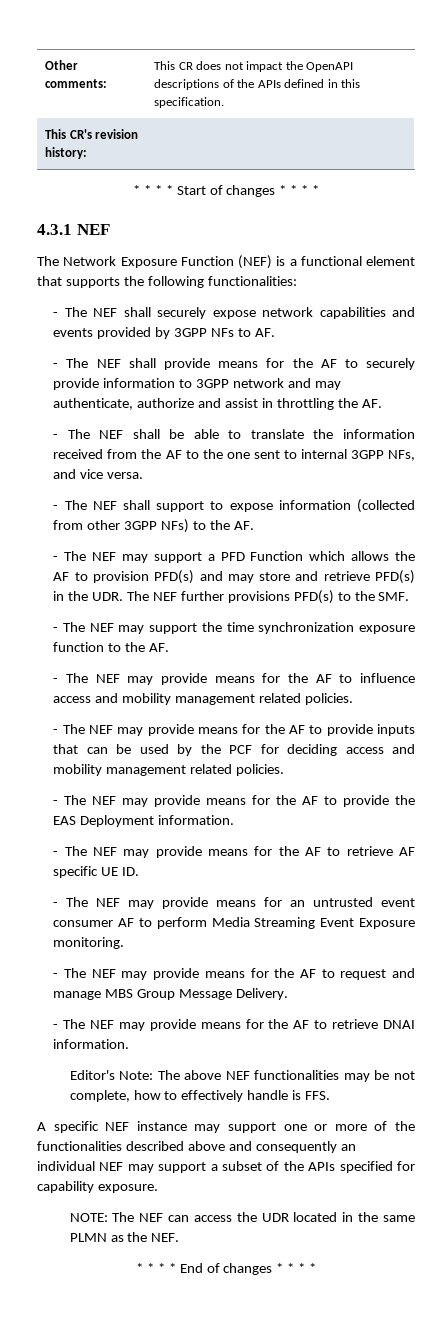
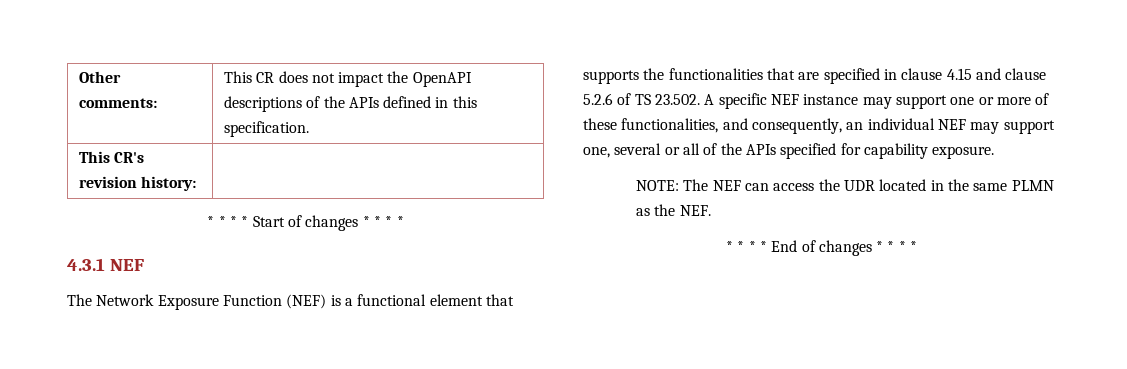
[147,276,297,288] [53,307,416,319] [53,327,275,339] [53,358,416,370] [53,378,341,390] [53,398,382,410] [53,429,416,439] [53,449,415,461] [53,469,144,479] [53,499,416,513] [53,519,254,533] [53,551,416,563] [53,570,416,584] [53,590,410,604] [53,622,416,634] [53,642,170,652] [53,673,416,685] [53,693,353,705] [53,724,416,736] [53,744,415,756] [53,764,285,776] [53,795,416,807] [53,815,235,827] [53,846,416,858] [53,866,140,878] [53,897,416,909] [53,917,415,929] [53,937,125,949] [53,968,415,980] [53,988,288,1000] [53,1019,415,1031] [53,1039,130,1049] [69,1070,415,1082] [69,1090,331,1102] following functionalities: // - The NEF shall securely expose network capabilities and events provided by 3GPP NFs to AF. // - The NEF shall provide means for the AF to securely provide information to 3GPP network and may authenticate, authorize and assist in throttling the AF. // - The NEF shall be able to translate the information received from the AF to the one sent to internal 3GPP NFs, and vice versa. // - The NEF shall support to expose information (collected from other 3GPP NFs) to the AF. // - The NEF may support a PFD Function which allows the AF to provision PFD(s) and may store and retrieve PFD(s) in the UDR. The NEF further provisions PFD(s) to the SMF. // - The NEF may support the time synchronization exposure function to the AF. // - The NEF may provide means for the AF to influence access and mobility management related policies. // - The NEF may provide means for the AF to provide inputs that can be used by the PCF for deciding access and mobility management related policies. // - The NEF may provide means for the AF to provide the EAS Deployment information. // - The NEF may provide means for the AF to retrieve AF specific UE ID. // - The NEF may provide means for an untrusted event consumer AF to perform Media Streaming Event Exposure monitoring. // - The NEF may provide means for the AF to request and manage MBS Group Message Delivery. // - The NEF may provide means for the AF to retrieve DNAI information. // Editor's Note: The above NEF functionalities may be not complete, how to effectively handle is FFS. // -> [668,68,1047,84] [583,93,700,105] functionalities that are specified in clause 4.15 and clause 5.2.6 of TS 23.502.
[395,1121,416,1131] [37,1141,337,1153] the functionalities described above and consequently -> [583,118,842,134] these functionalities, and consequently,
[210,1161,262,1171] a subset -> [583,143,700,158] one, several or all

